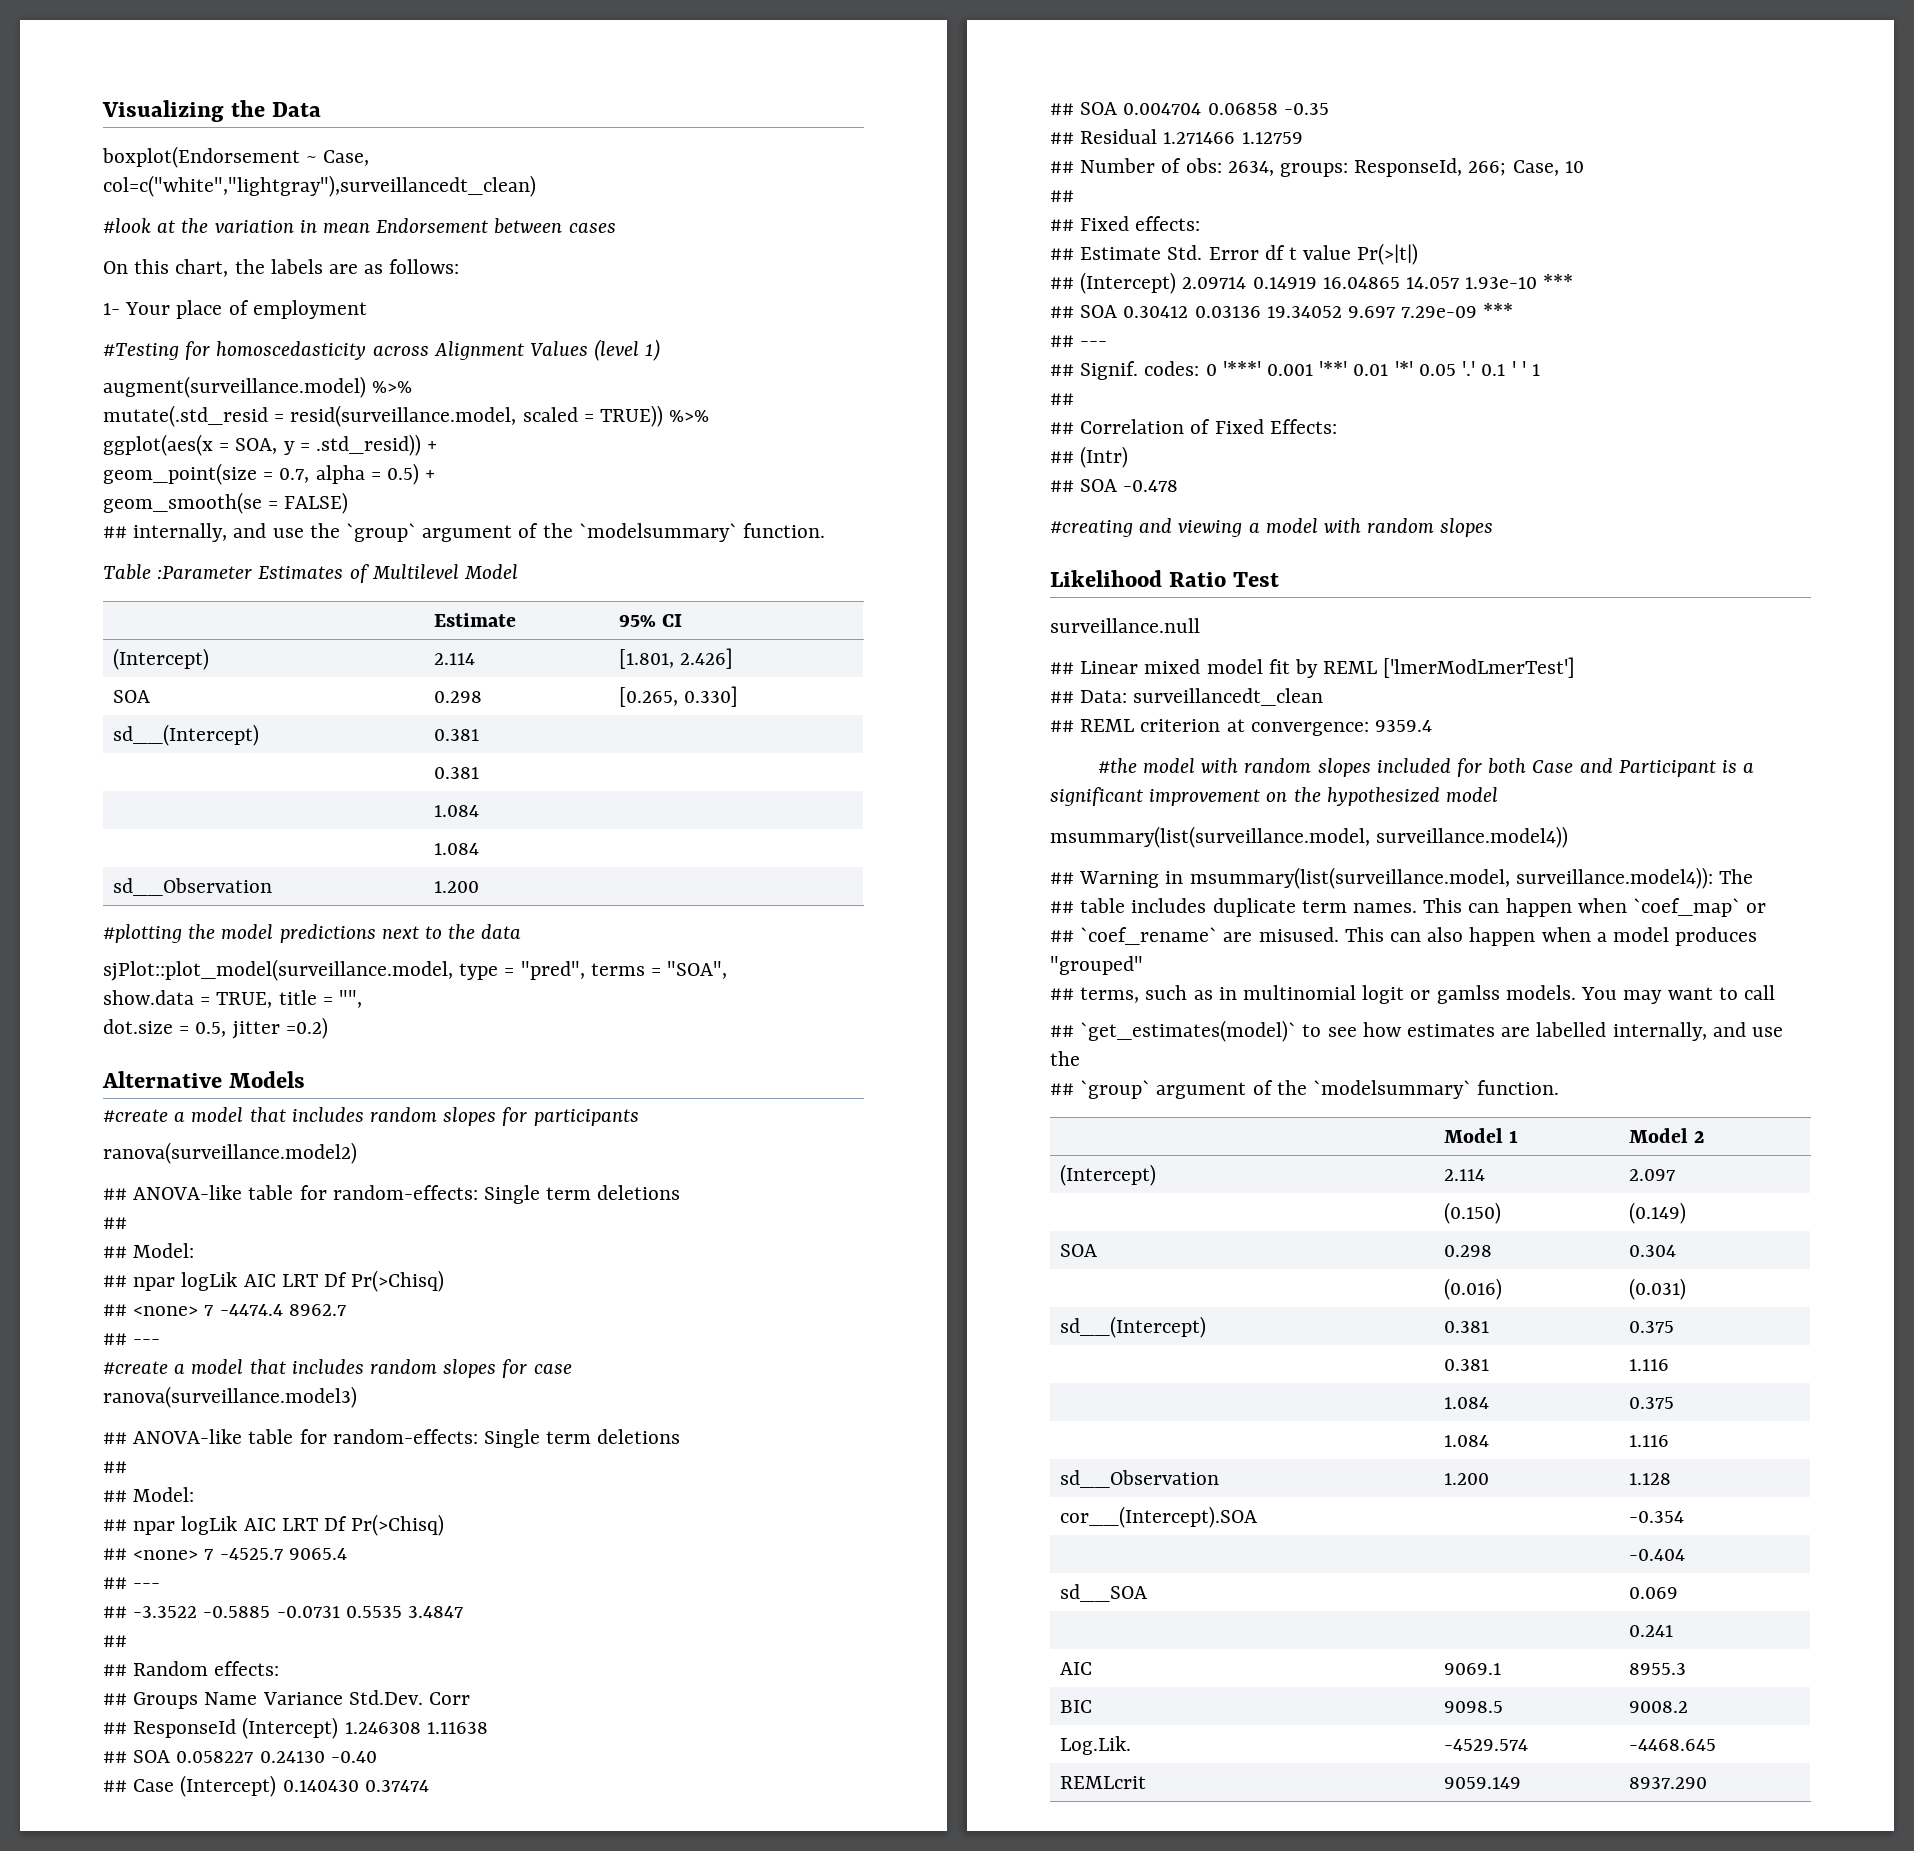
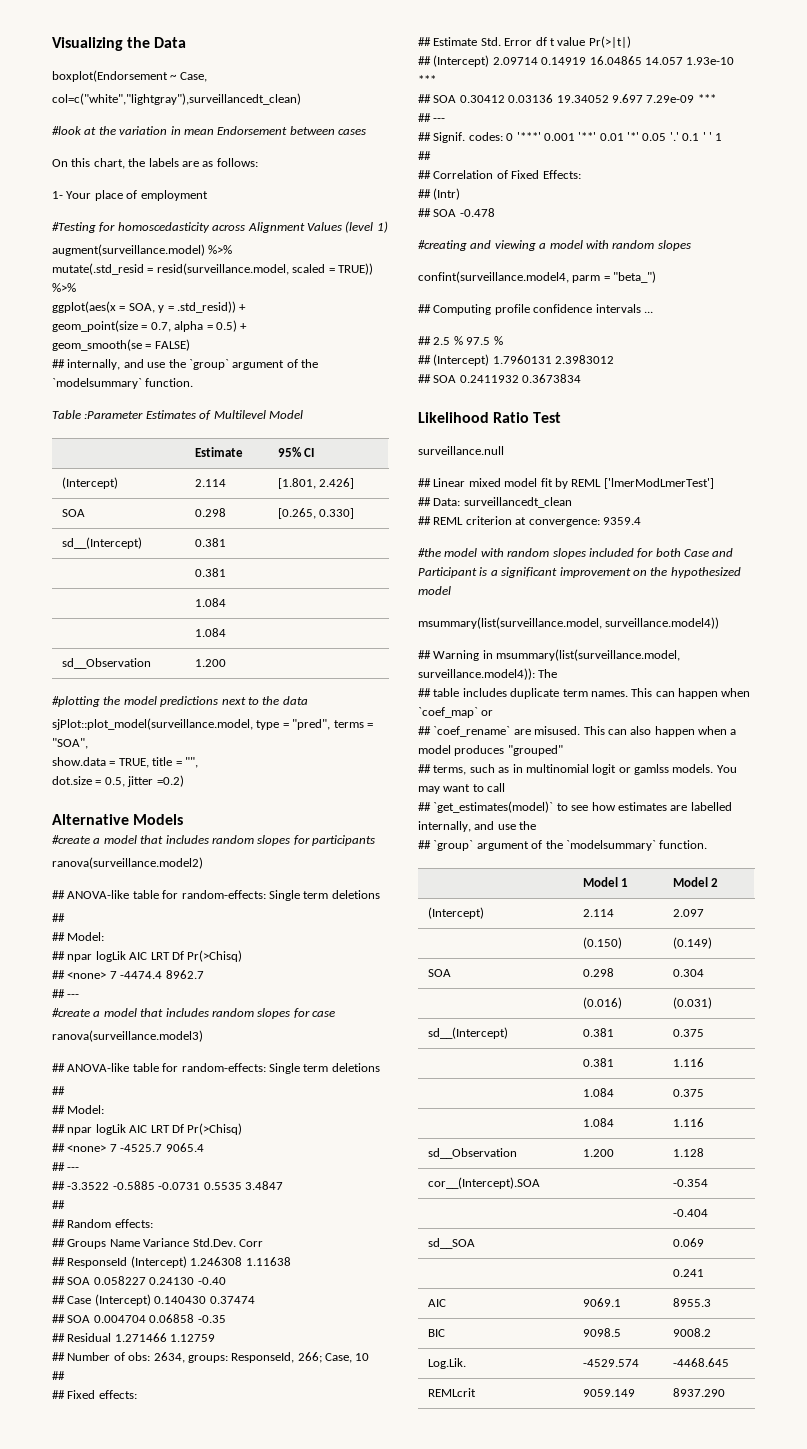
(1494, 527) none -> [418,271,657,283] [418,304,653,315] [418,336,503,345] [418,354,615,366] [418,374,582,383] // confint(surveillance.model4, parm = "beta_") // ## Computing profile confidence intervals ... // ## 2.5 % 97.5 % // ## (Intercept) 1.7960131 2.3983012 // ## SOA 0.2411932 0.3673834

